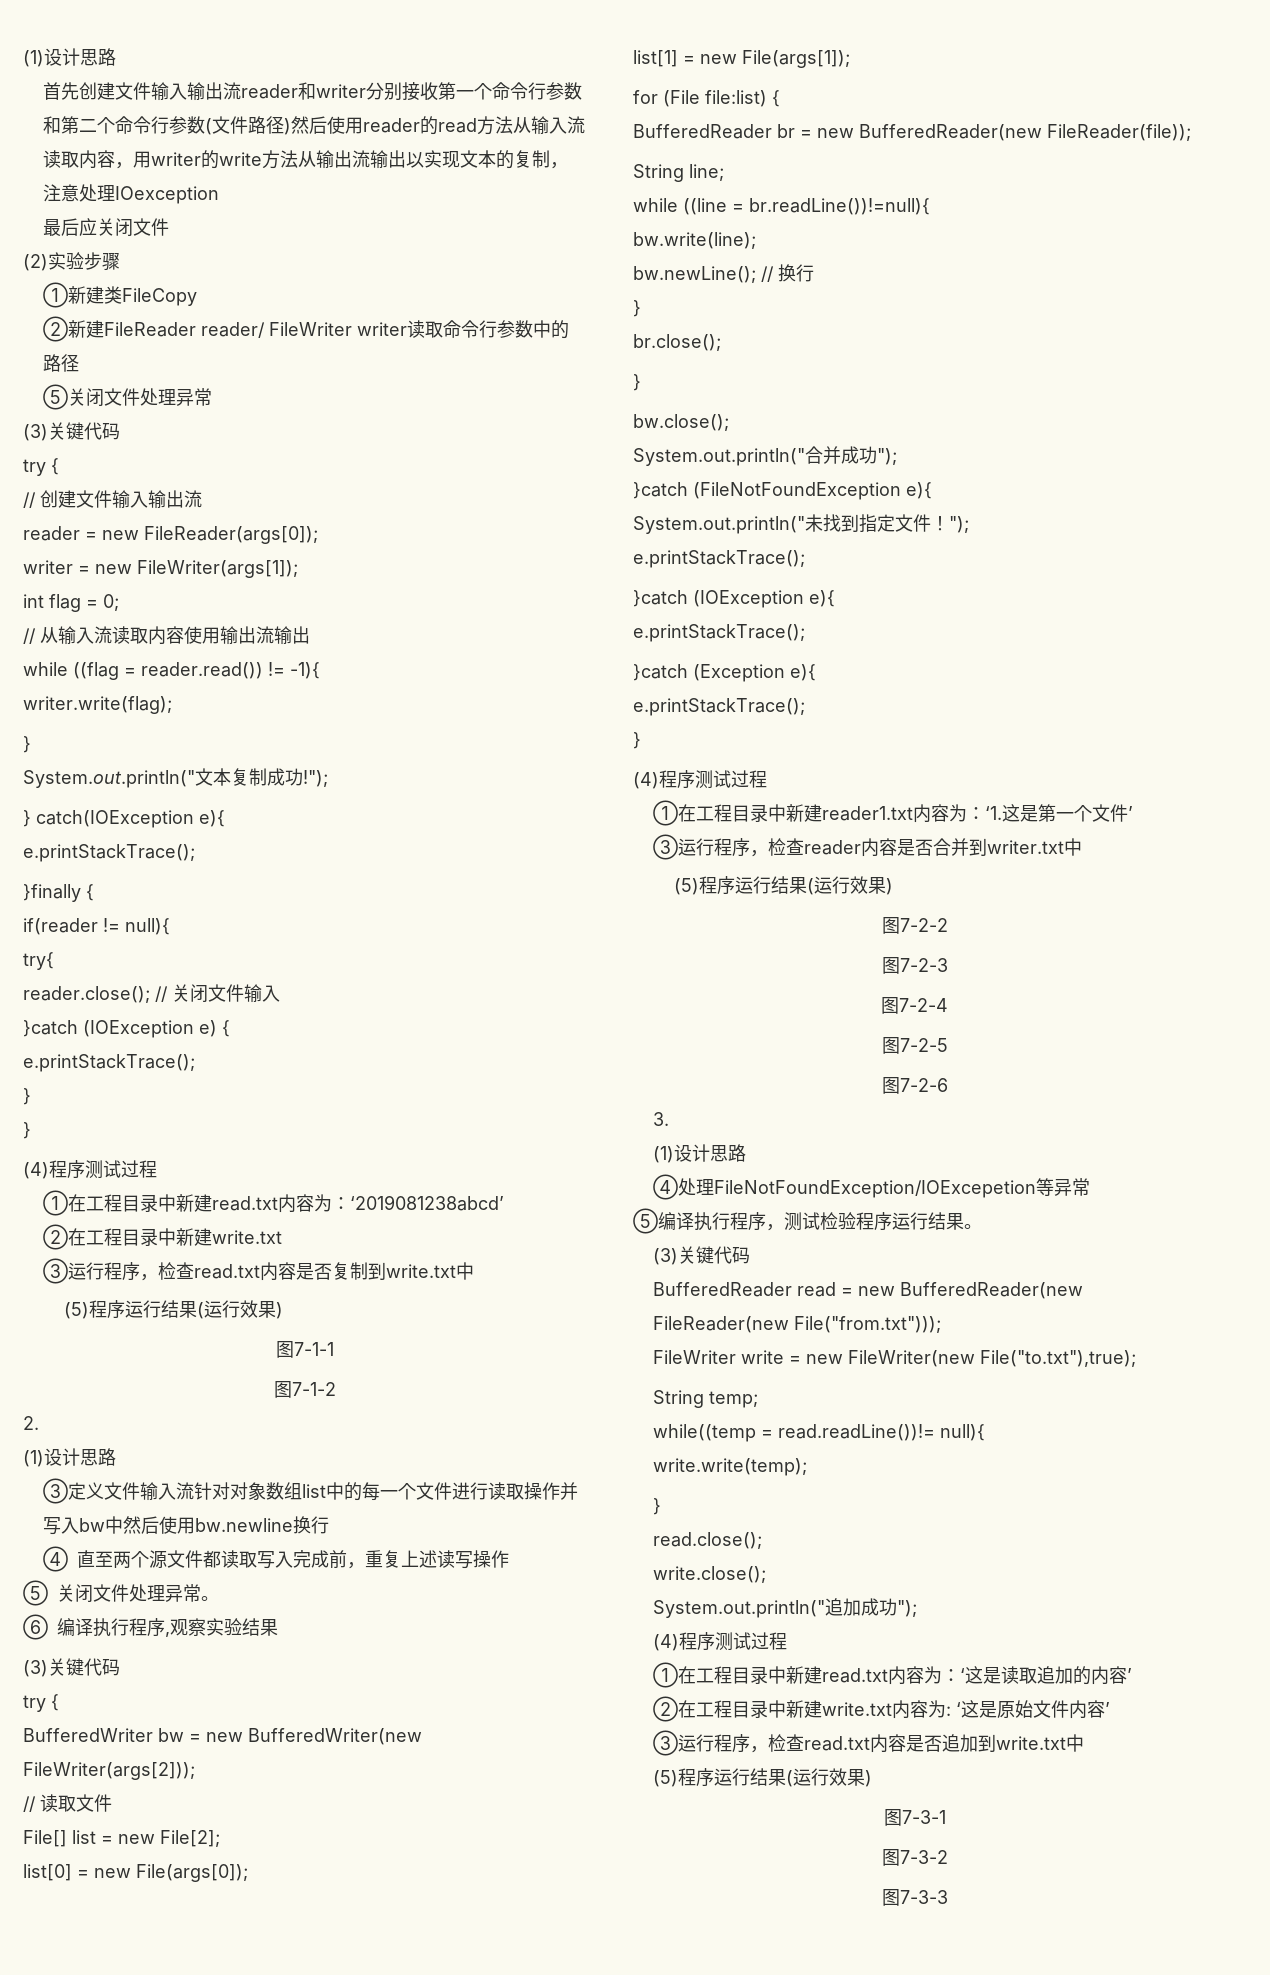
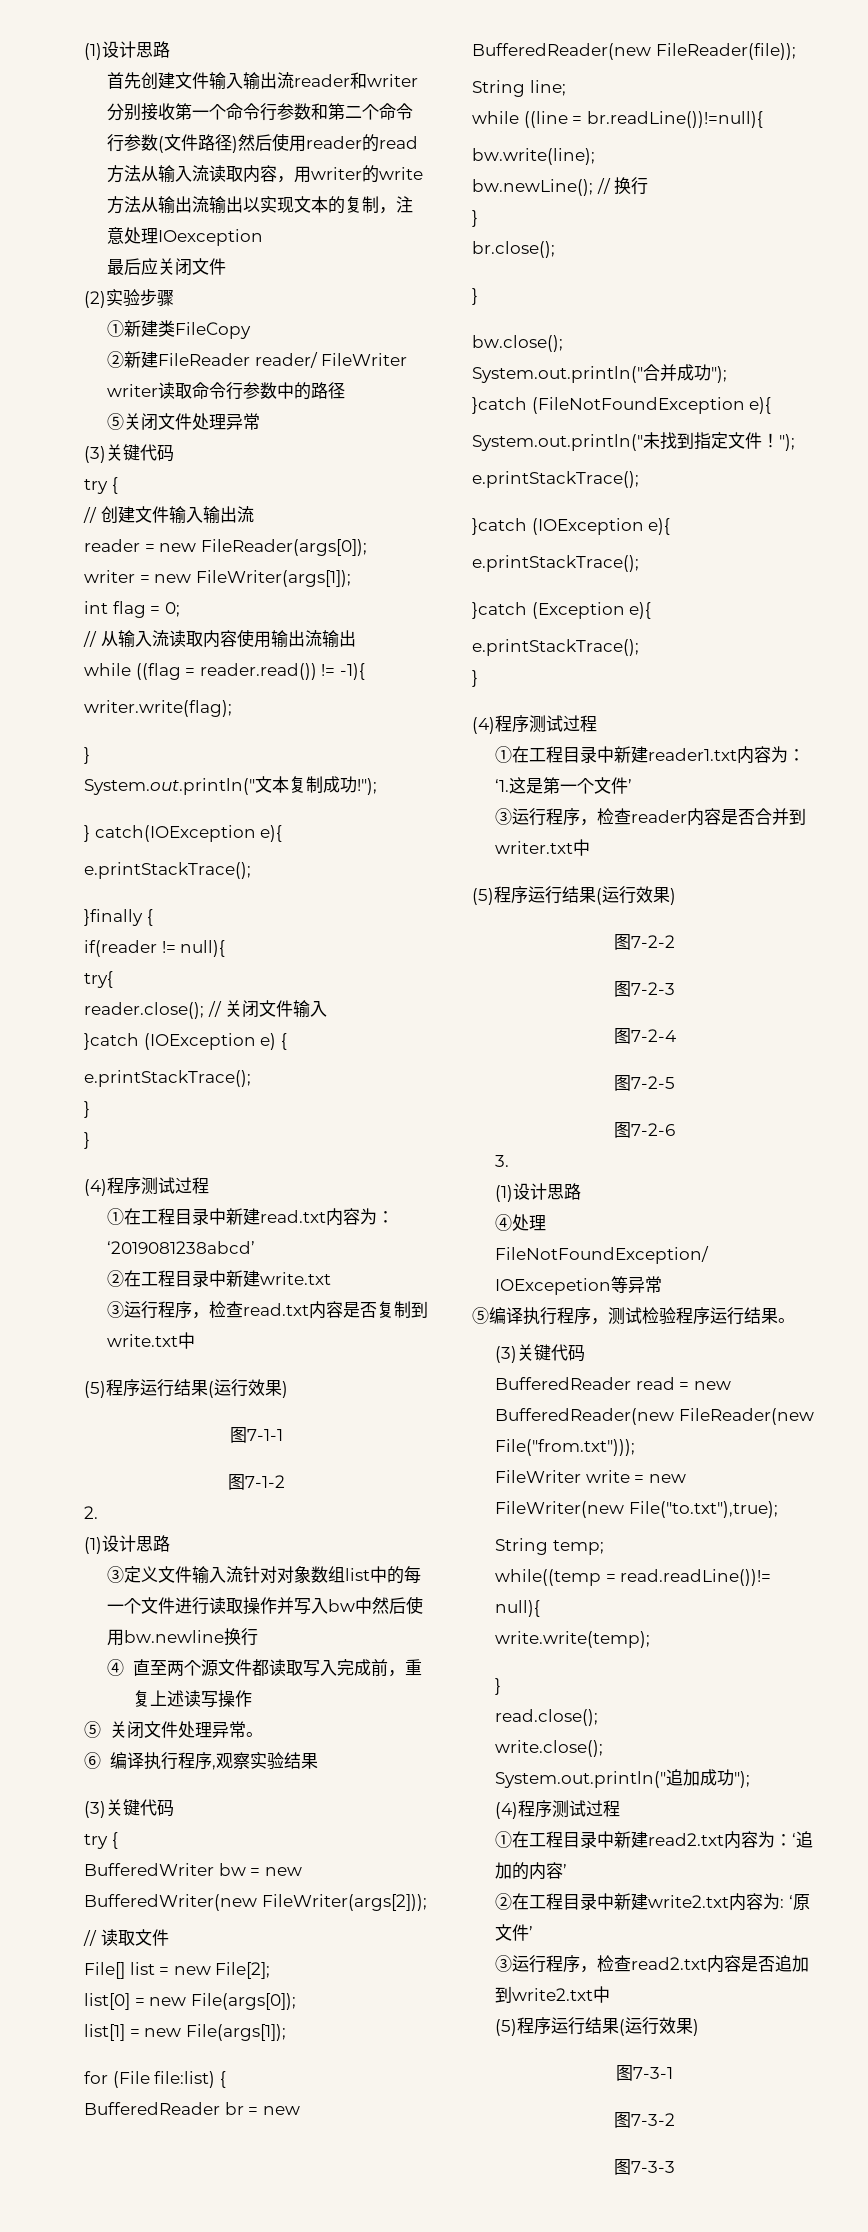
[822,1666,1038,1685] read.txt内容为：‘这是读取 -> [648,1831,797,1849] read2.txt内容为：‘
[822,1700,1111,1719] [653,1730,871,1756] write.txt内容为: ‘这是原始文件内容’ // ③运行程序，检查read.txt -> [648,1893,810,1911] [495,1924,534,1941] [495,1955,708,1973] write2.txt内容为: ‘原文件’ // ③运行程序，检查read2.txt
[996,1736,1067,1750] write.txt -> [512,1988,594,2001] write2.txt

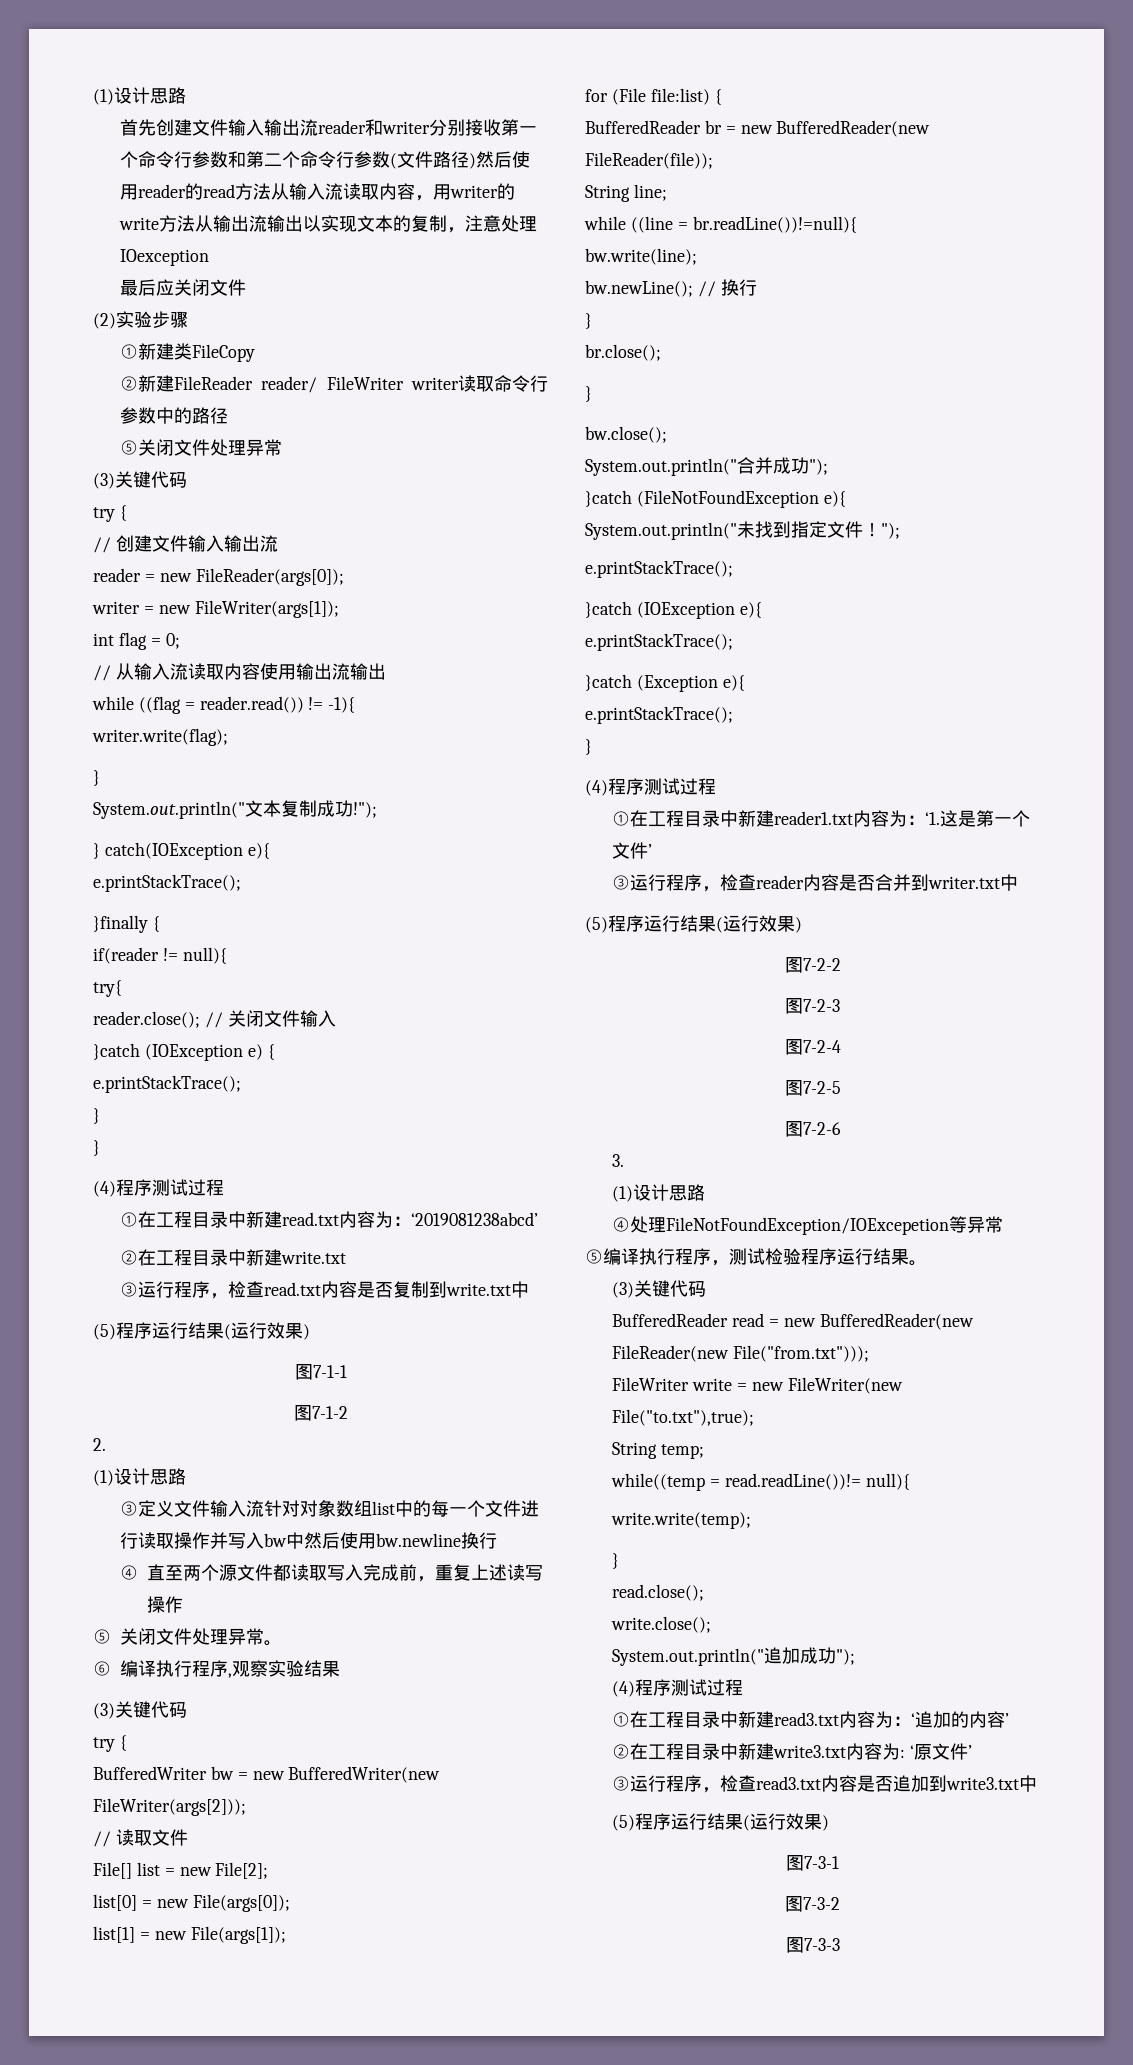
[648,1833,725,1846] read2.txt -> [774,1712,840,1726] read3.txt
[648,1895,730,1908] write2.txt -> [773,1745,847,1758] write3.txt
[631,1957,708,1970] read2.txt -> [756,1776,822,1790] read3.txt
[512,1988,594,2001] write2.txt -> [946,1777,1020,1790] write3.txt

